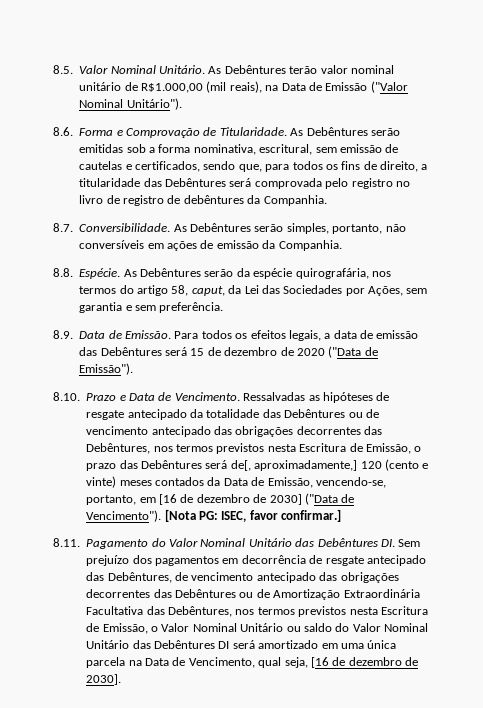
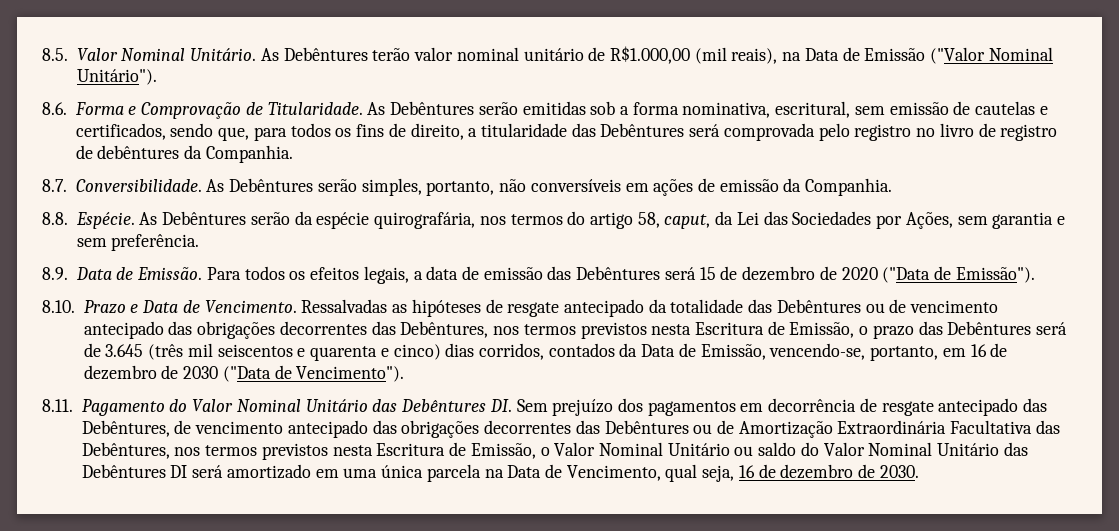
[230,459,429,471] [86,476,152,488] de[, aproximadamente,] 120 (cento e vinte) meses -> [83,343,545,361] de 3.645 (três mil seiscentos e quarenta e cinco) dias corridos,
[159,494,302,505] [16 de dezembro de 2030] -> [970,343,1008,357] [83,365,219,380] 16 de dezembro de 2030
[164,509,342,522] [Nota PG: ISEC, favor confirmar.] -> (405, 374) none
[310,657,418,668] [86,674,122,685] [16 de dezembro de 2030]. -> [738,464,919,479] 16 de dezembro de 2030.

